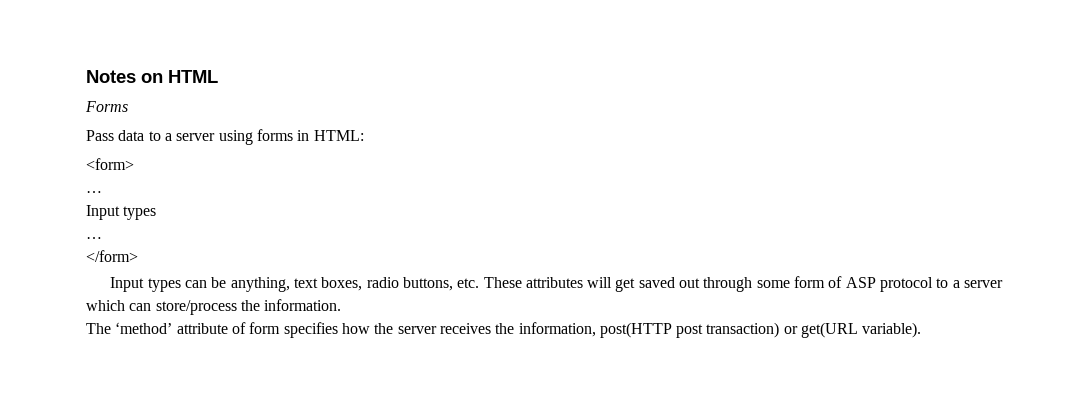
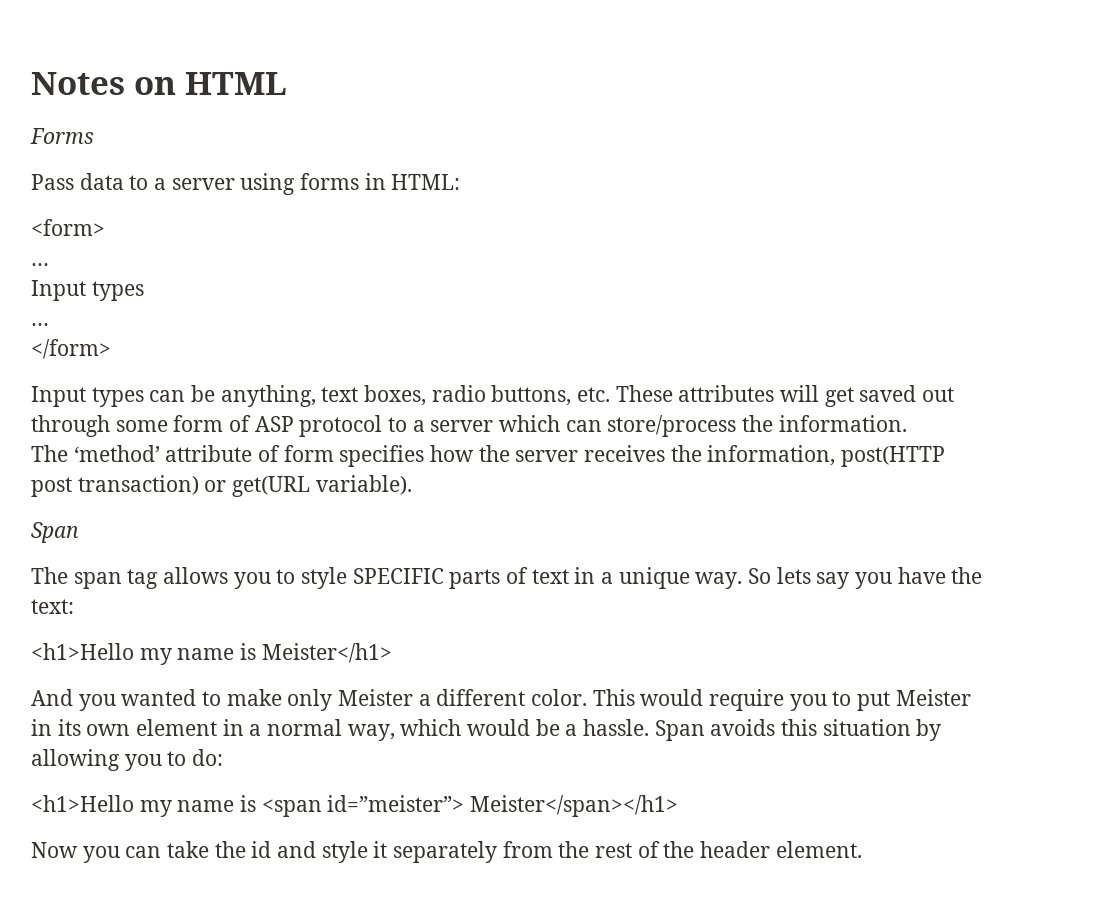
(922, 330) none -> [31,522,79,543] [31,567,983,589] [31,599,74,614] [31,643,392,665] [31,689,971,711] [31,719,942,741] [31,749,224,771] [31,795,679,817] [31,841,862,863] // Span // The span tag allows you to style SPECIFIC parts of text in a unique way. So lets say you have the text: // <h1>Hello my name is Meister</h1> // And you wanted to make only Meister a different color. This would require you to put Meister in its own element in a normal way, which would be a hassle. Span avoids this situation by allowing you to do: // <h1>Hello my name is <span id=”meister”> Meister</span></h1> // Now you can take the id and style it separately from the rest of the header element.

